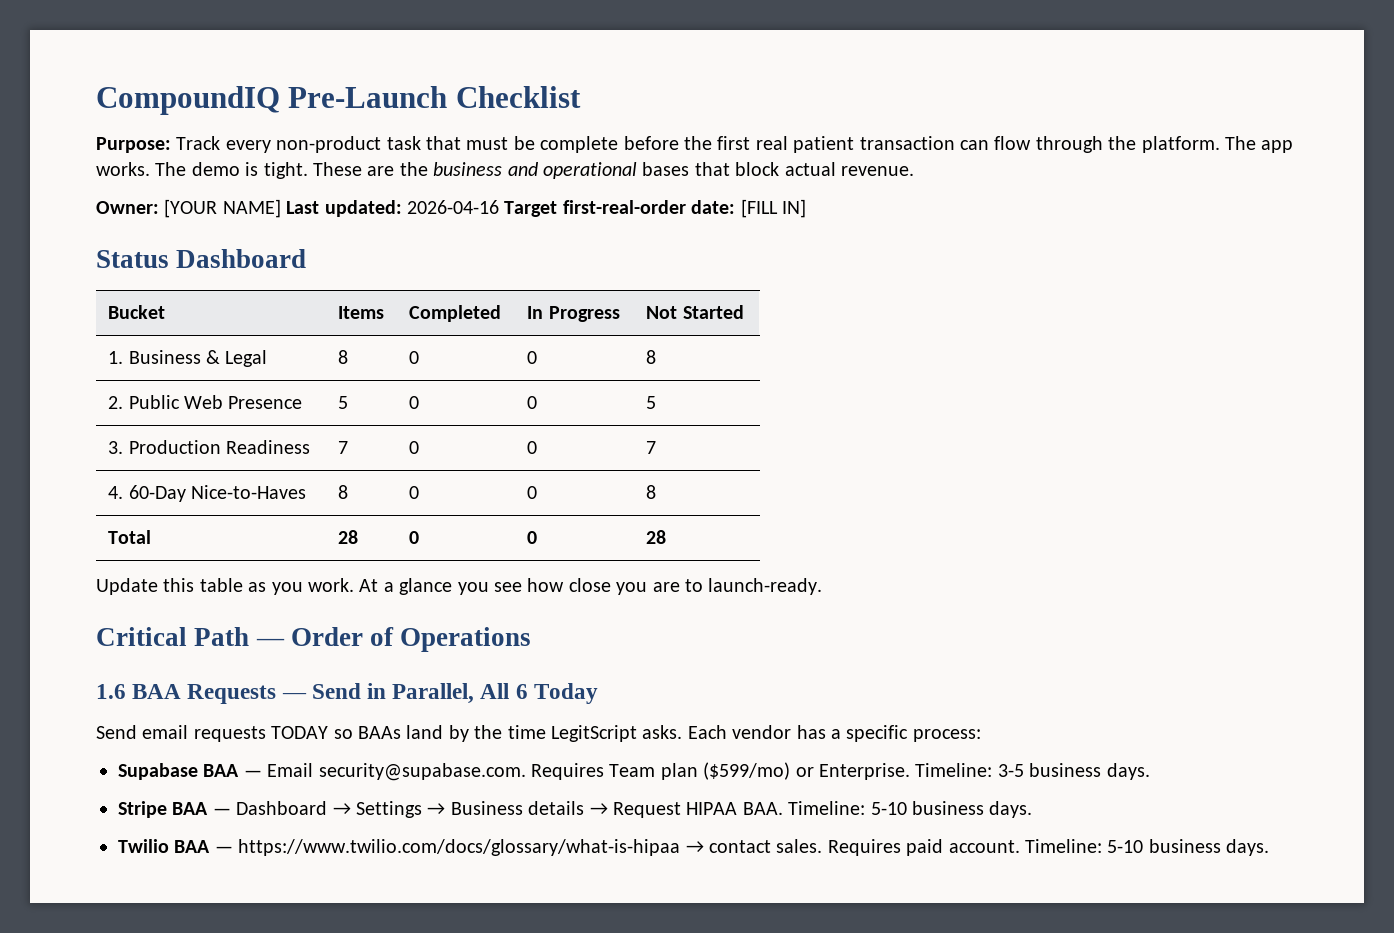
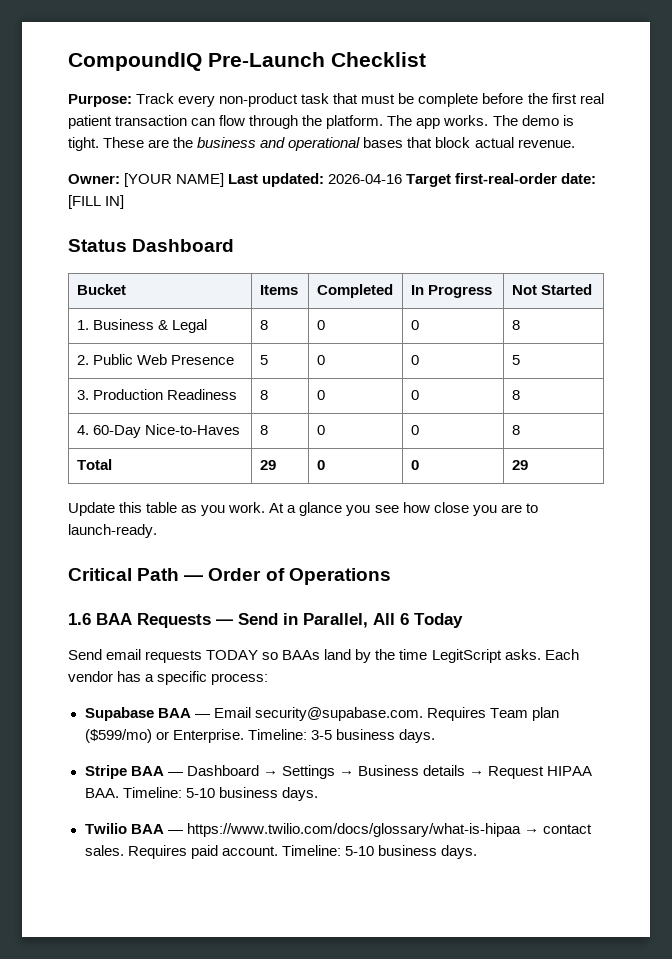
[338,441,349,454] [409,441,420,454] [527,441,538,454] [646,441,657,454] 7 | 0 | 0 | 7 -> [259,390,268,400] [316,390,325,400] [410,390,419,400] [511,390,520,400] 8 | 0 | 0 | 8
[338,530,359,544] [409,531,420,544] [527,531,538,544] [646,530,667,544] 28 | 0 | 0 | 28 -> [259,460,276,470] [316,460,325,470] [410,460,419,470] [511,460,528,470] 29 | 0 | 0 | 29

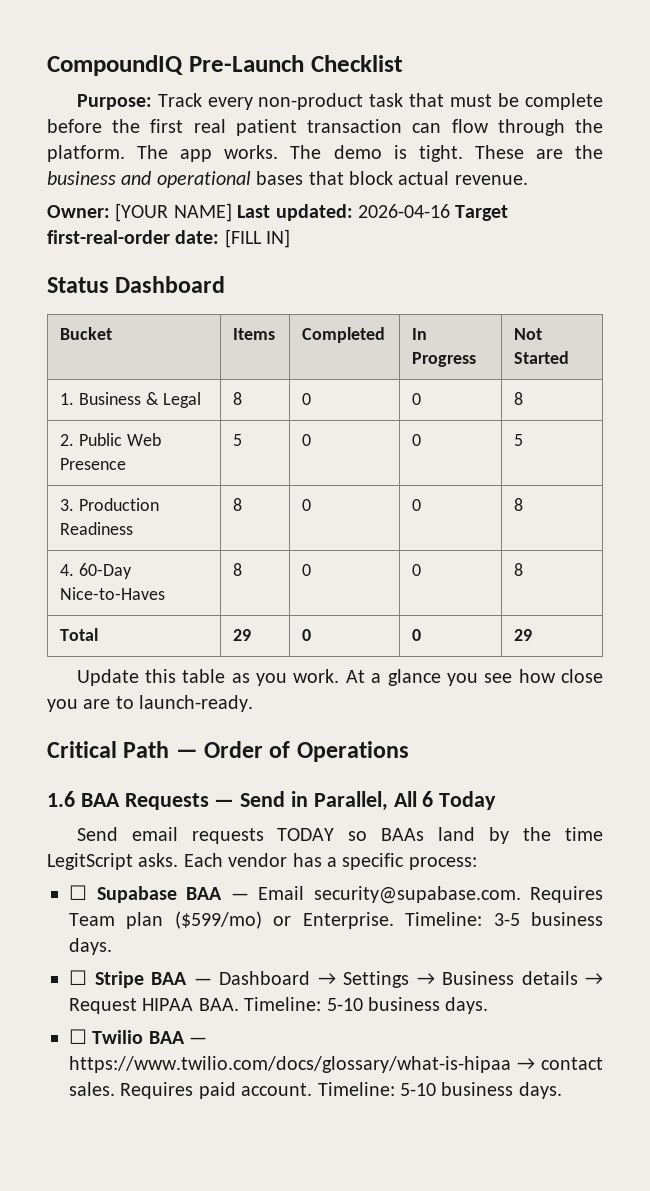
(269, 679) none -> [69,885,87,900] ☐
(435, 736) none -> [69,970,87,985] ☐
(318, 794) none -> [69,1029,87,1044] ☐

